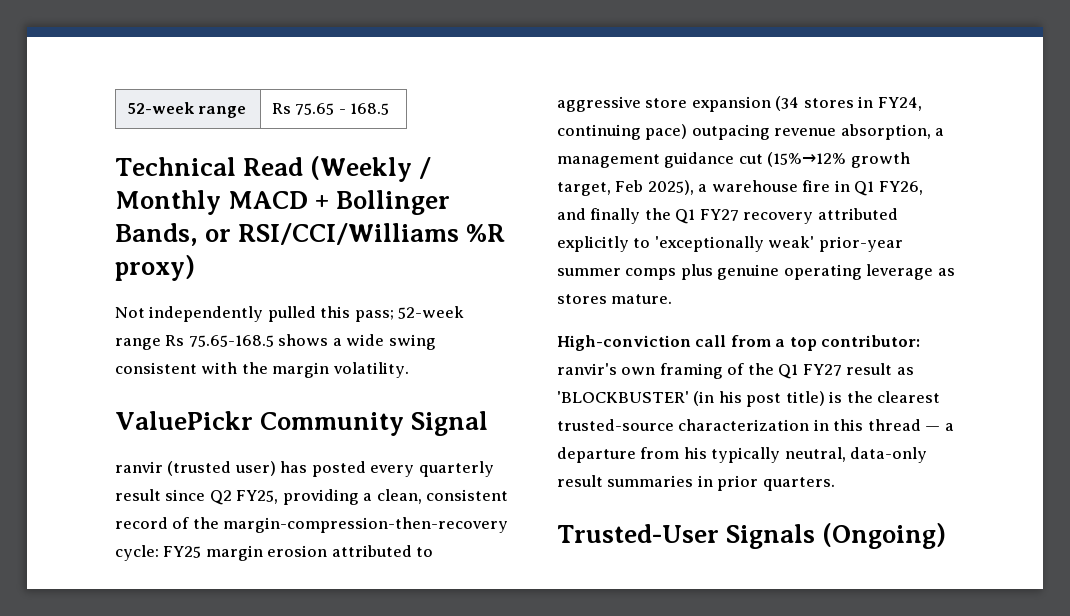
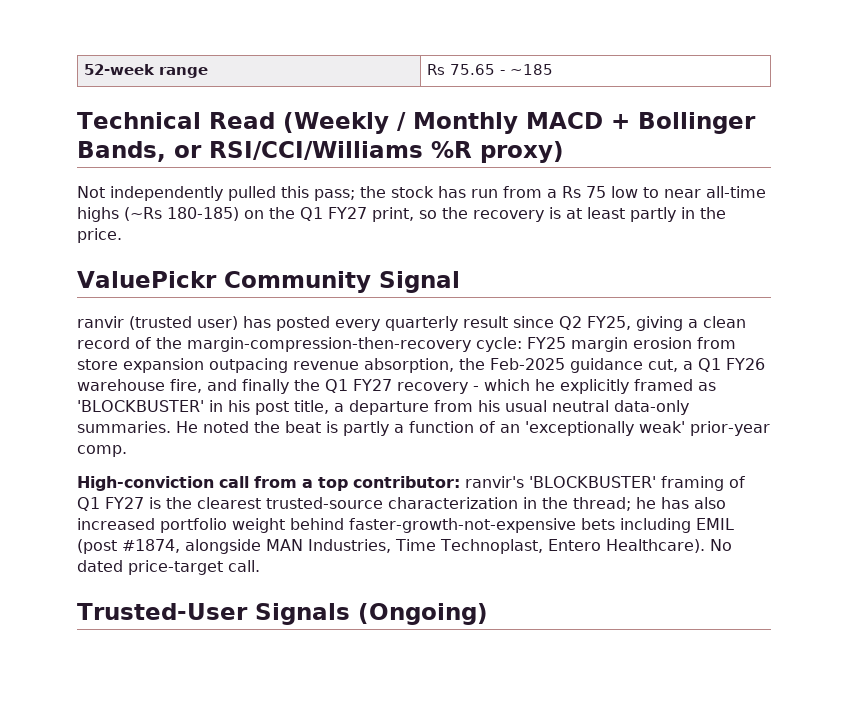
[350,103,390,115] 168.5 -> [509,64,553,75] ~185
[398,306,465,319] [115,334,436,350] [115,362,409,378] 52-week range Rs 75.65-168.5 shows a wide swing consistent with the margin volatility. -> [360,186,766,198] [77,207,726,222] [77,228,122,243] the stock has run from a Rs 75 low to near all-time highs (~Rs 180-185) on the Q1 FY27 print, so the recovery is at least partly in the price.
[282,489,509,505] providing a clean, consistent -> [636,316,746,331] giving a clean
[331,545,434,557] [557,96,922,112] [557,124,945,140] [557,152,910,168] [557,180,923,196] attributed to aggressive store expansion (34 stores in FY24, continuing pace) outpacing revenue absorption, a management guidance cut (15%→12% growth target, Feb 2025), a warehouse fire in Q1 FY26, -> [697,337,736,349] [77,358,765,373] [77,379,202,393] from store expansion outpacing revenue absorption, the Feb-2025 guidance cut, a Q1 FY26 warehouse fire,
[817,208,898,220] [557,236,903,252] [557,264,955,280] [557,294,673,304] attributed explicitly to 'exceptionally weak' prior-year summer comps plus genuine operating leverage as stores mature. -> [473,379,716,394] [77,400,689,415] [77,421,770,436] [77,445,127,457] - which he explicitly framed as 'BLOCKBUSTER' in his post title, a departure from his usual neutral data-only summaries. He noted the beat is partly a function of an 'exceptionally weak' prior-year comp.
[621,367,656,375] own -> [529,476,656,488] 'BLOCKBUSTER'
[747,363,914,379] [557,391,825,407] the Q1 FY27 result as 'BLOCKBUSTER' (in his post title) -> [77,497,144,511] Q1 FY27
[833,419,954,431] [557,447,928,463] [557,475,835,491] this thread — a departure from his typically neutral, data-only result summaries in prior quarters. -> [542,497,726,511] [77,518,734,533] [77,539,732,554] [77,560,260,575] the thread; he has also increased portfolio weight behind faster-growth-not-expensive bets including EMIL (post #1874, alongside MAN Industries, Time Technoplast, Entero Healthcare). No dated price-target call.

